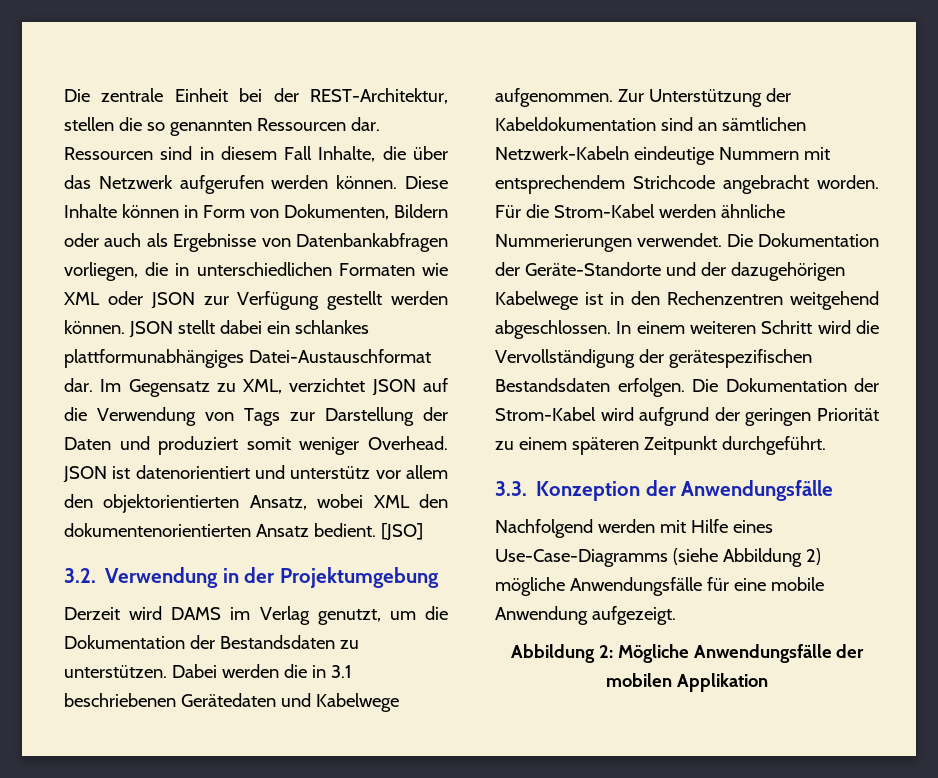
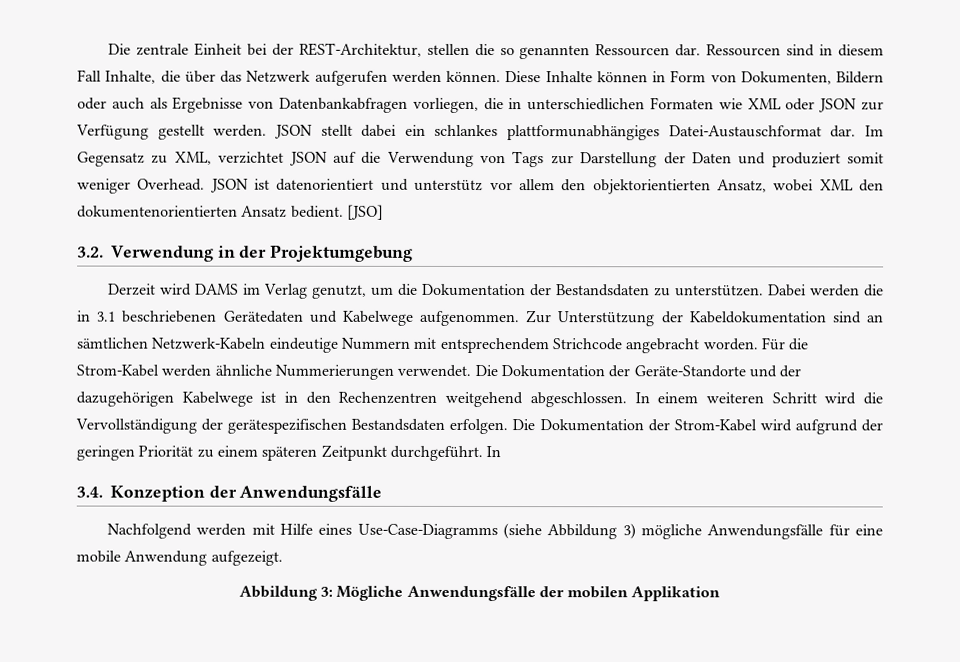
[391,291,448,305] [64,320,125,334] werden können. -> [213,124,268,137] werden.
[495,481,527,496] // 3.3. -> [486,446,502,458] [76,486,103,498] In // 3.4.
[805,548,821,565] 2) -> [622,523,636,540] 3)
[598,645,613,658] 2: -> [319,586,333,597] 3:

